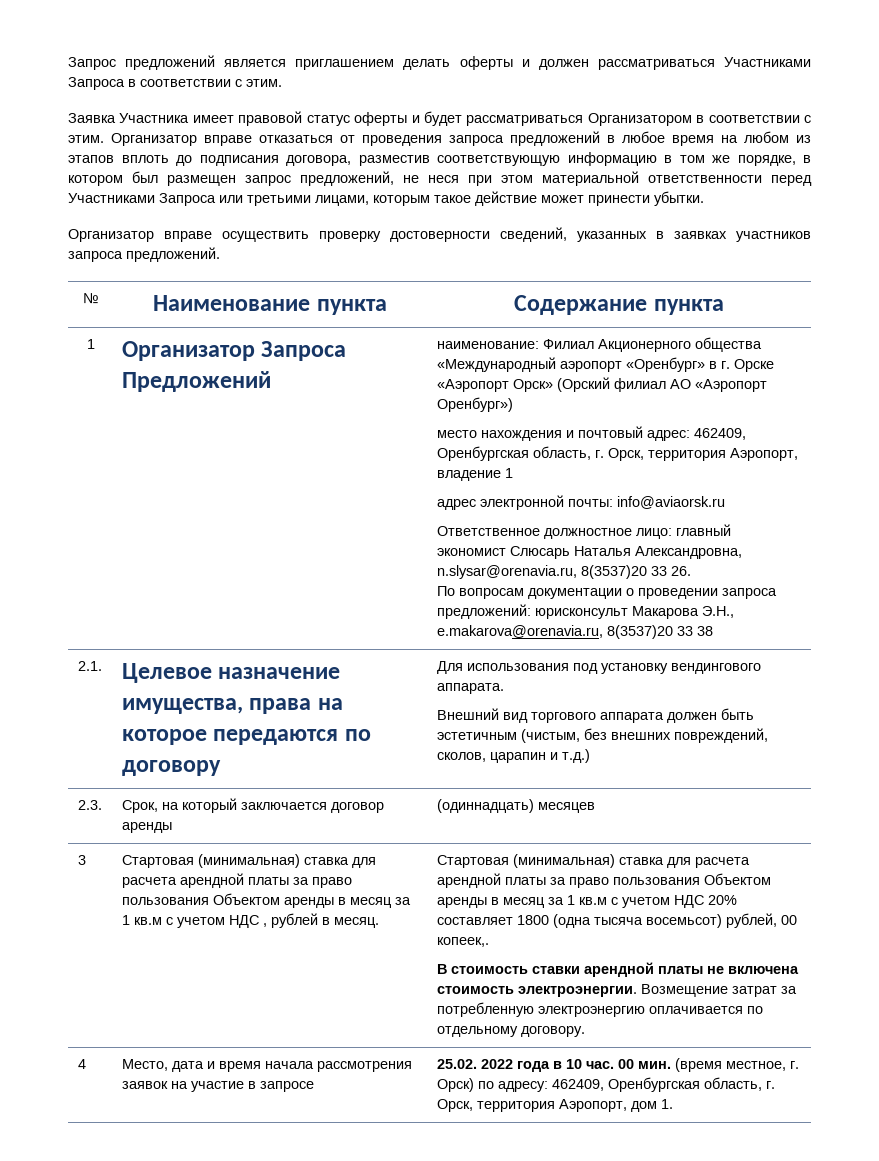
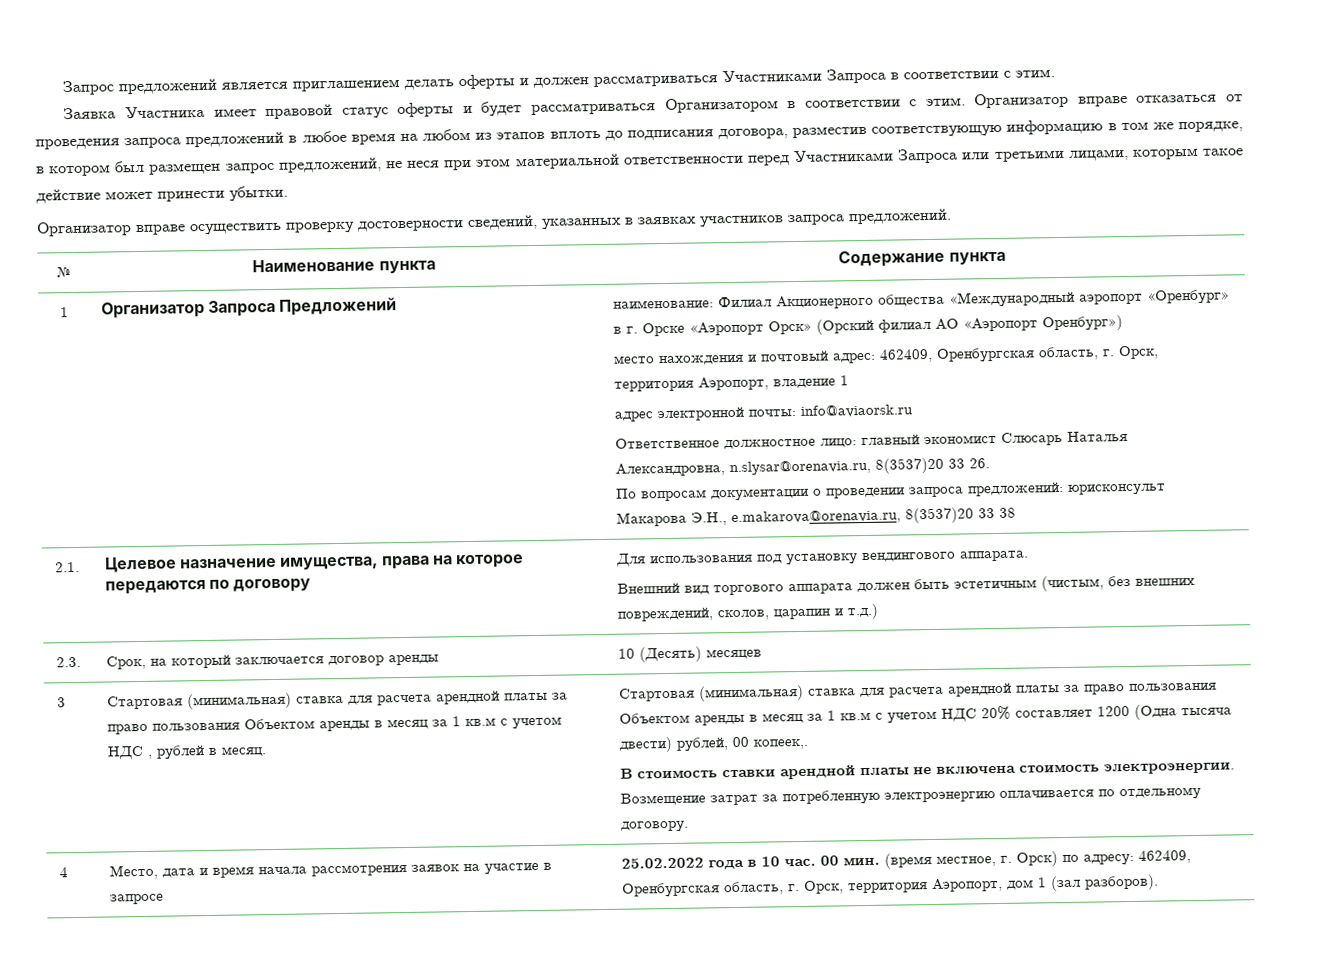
[436,799,534,813] (одиннадцать) -> [617,646,702,663] 10 (Десять)
[516,914,722,928] 1800 (одна тысяча восемьсот) -> [1096,704,1232,720] [618,736,673,753] 1200 (Одна тысяча двести)
[436,1059,513,1069] 25.02. 2022 -> [620,857,704,869] 25.02.2022
[660,1099,673,1109] 1. -> [1036,874,1159,892] 1 (зал разборов).

